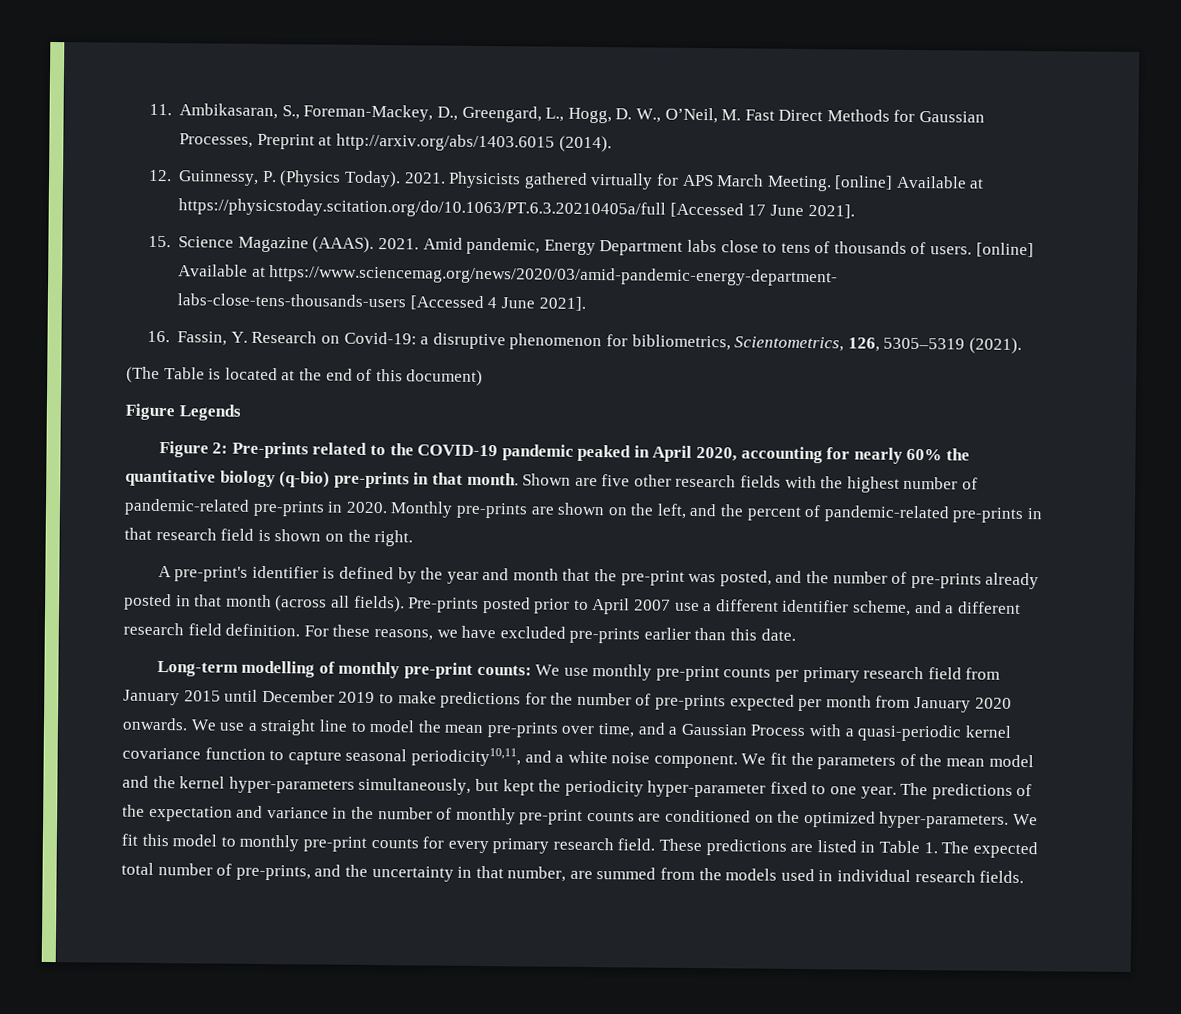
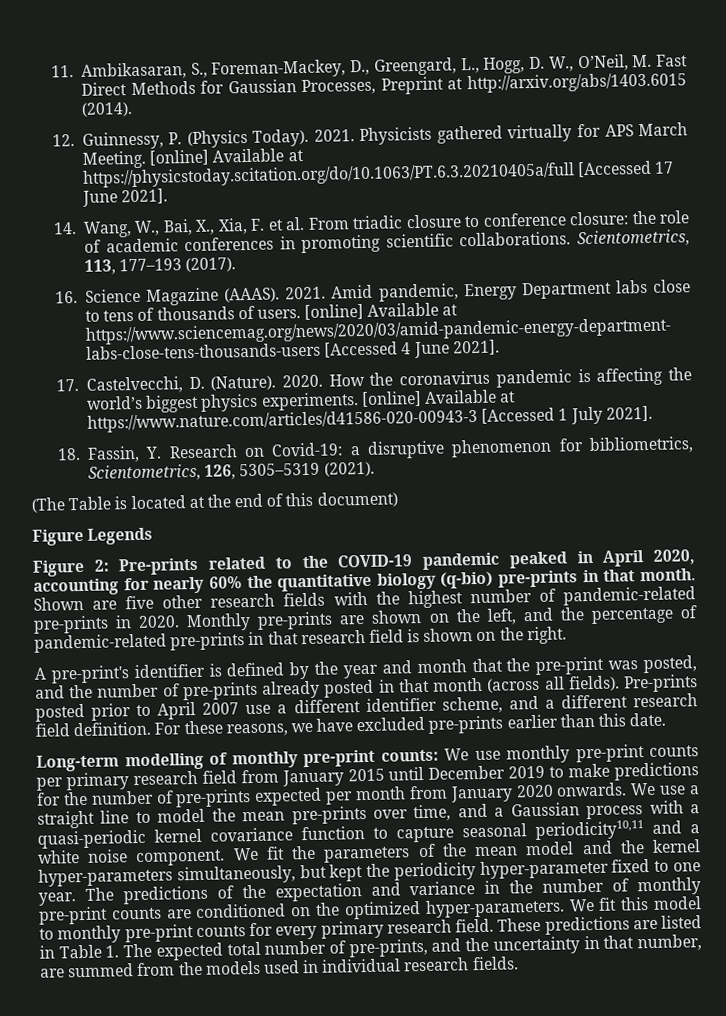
[147,235,171,248] 15. -> [53,210,690,238] [83,229,690,254] [83,257,237,275] [55,290,79,304] 14. Wang, W., Bai, X., Xia, F. et al. From triadic closure to conference closure: the role of academic conferences in promoting scientific collaborations. Scientometrics, 113, 177–193 (2017). // 16.
[146,330,170,343] 16. -> [56,367,693,394] [85,389,517,413] [86,405,653,433] [57,447,82,461] 17. Castelvecchi, D. (Nature). 2020. How the coronavirus pandemic is affecting the world’s biggest physics experiments. [online] Available at https://www.nature.com/articles/d41586-020-00943-3 [Accessed 1 July 2021]. // 18.
[746,506,802,521] percent -> [590,607,674,624] percentage
[750,724,806,737] Process -> [586,805,644,820] process
[410,747,521,767] periodicity10,11, -> [535,820,644,841] periodicity10,11

